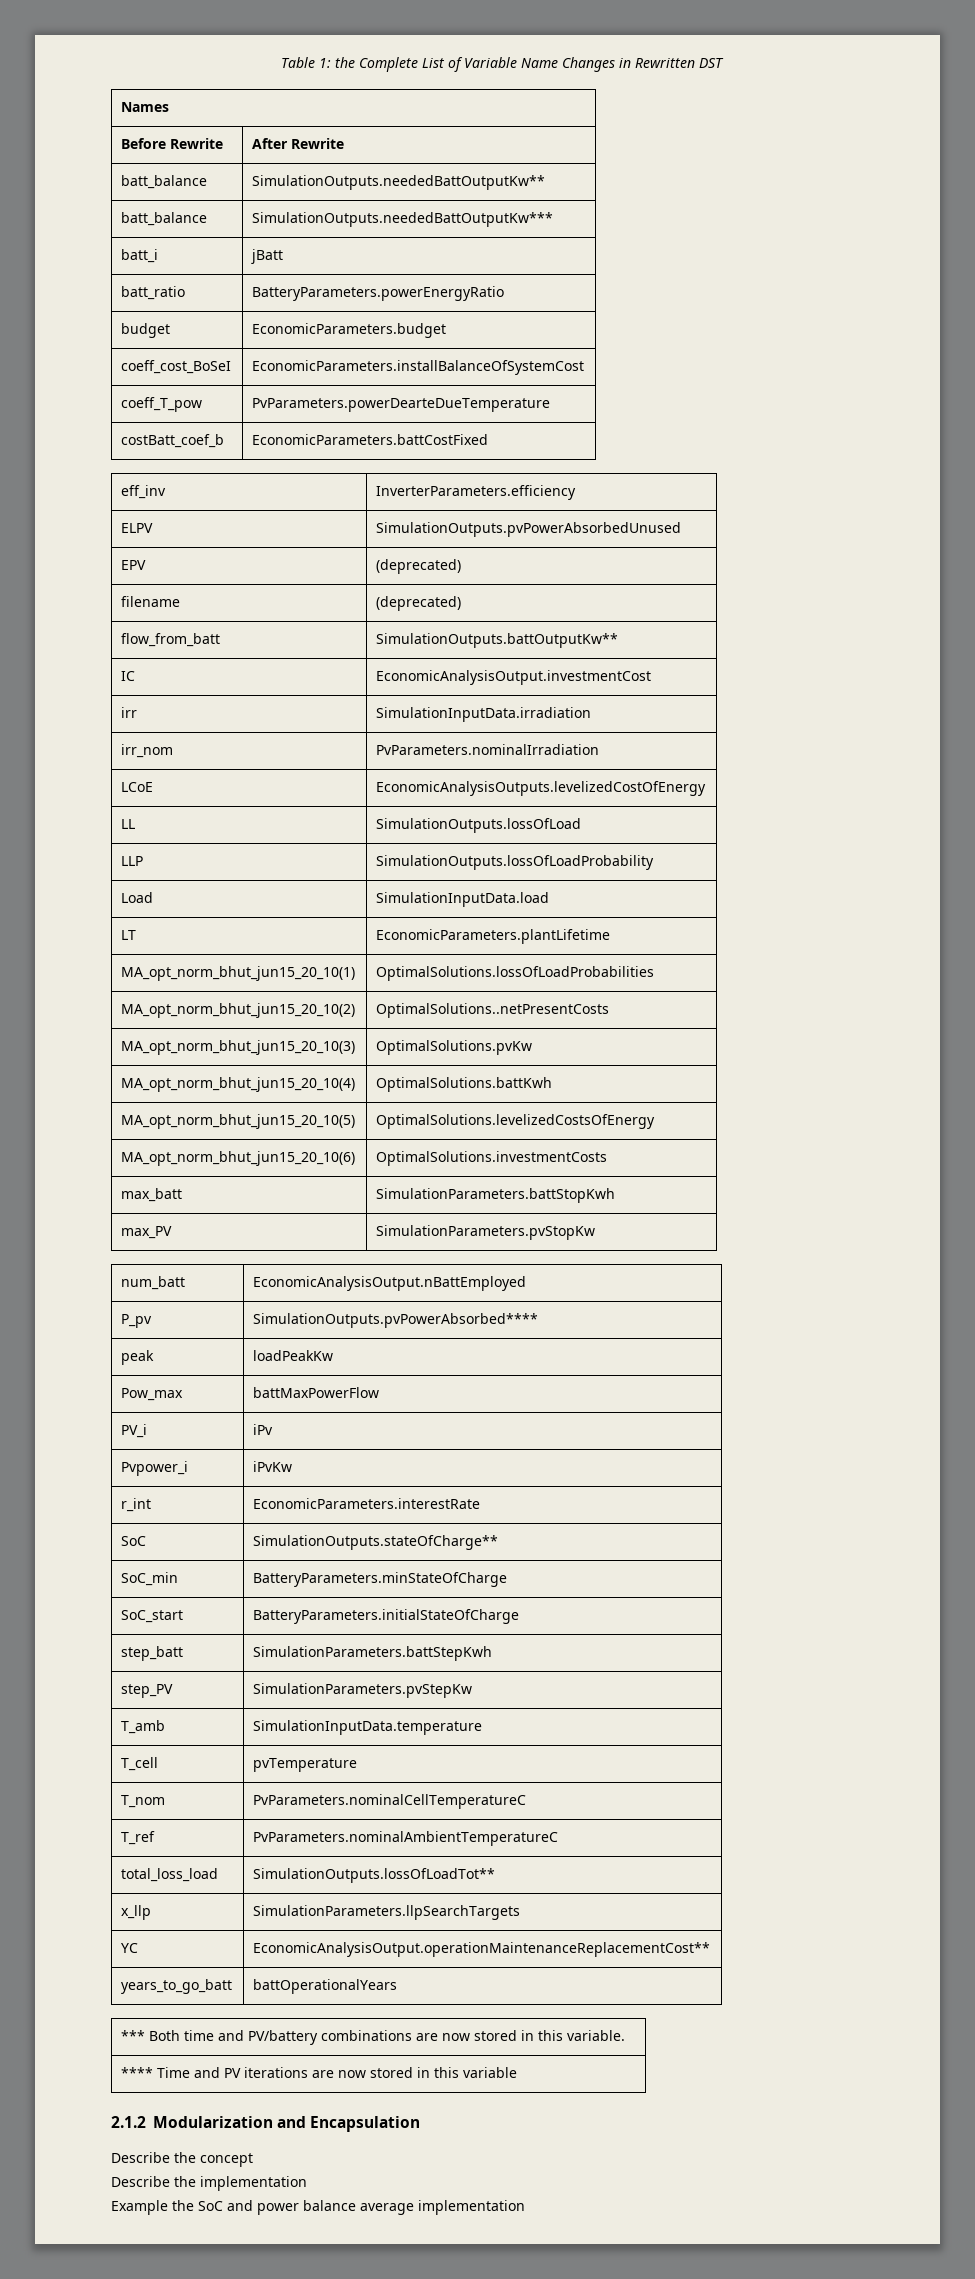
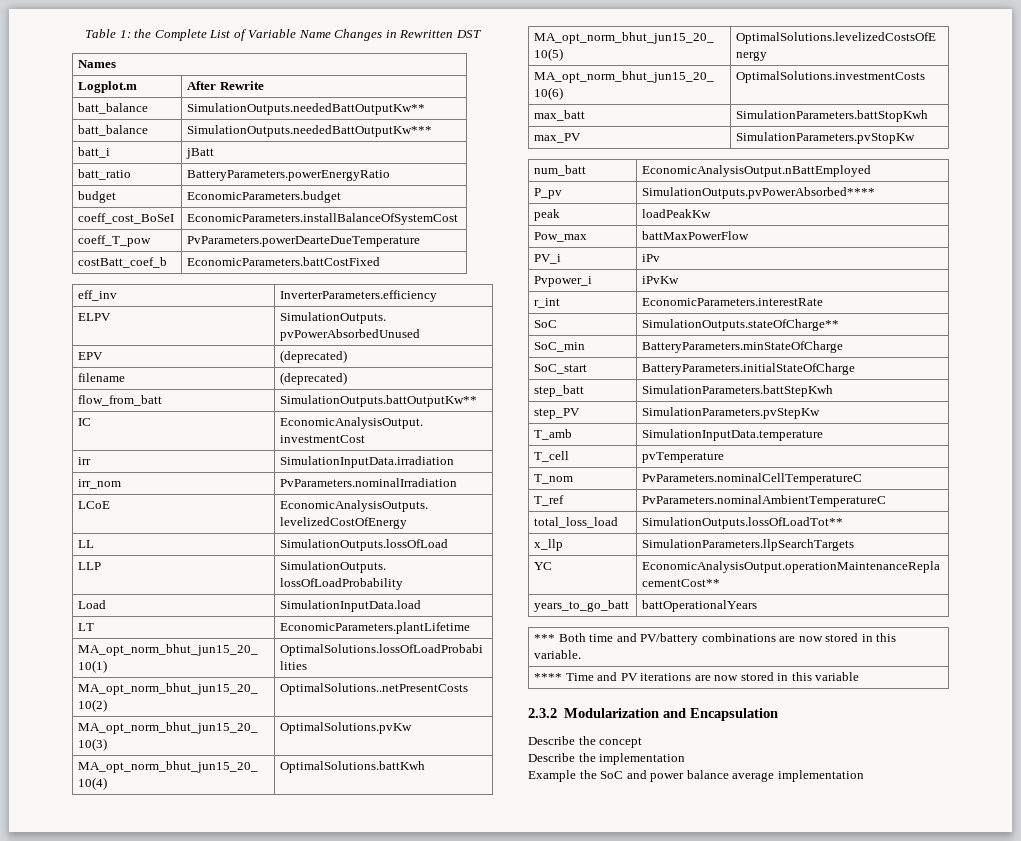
[121,138,224,149] Before Rewrite -> [78,81,138,93] Logplot.m
[111,2116,146,2128] 2.1.2 -> [528,708,557,718] 2.3.2

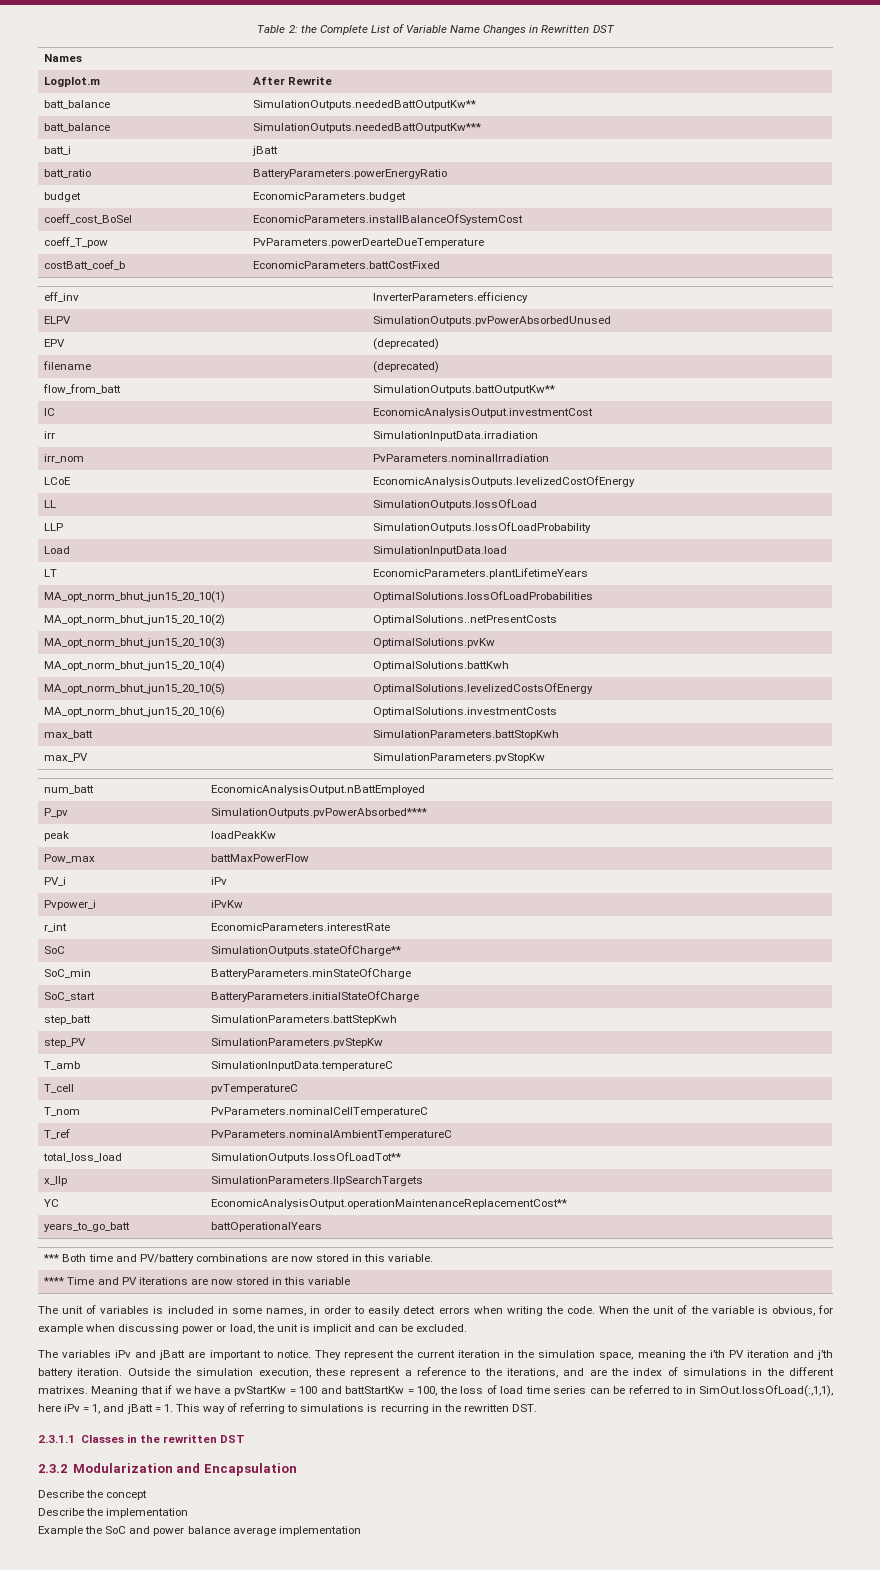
[119,30,131,38] 1: -> [288,25,298,33] 2:
[280,622,471,634] EconomicParameters.plantLifetime -> [373,568,589,579] EconomicParameters.plantLifetimeYears
[642,429,824,441] SimulationInputData.temperature -> [211,1061,394,1071] SimulationInputData.temperatureC
[642,452,725,463] pvTemperature -> [211,1084,299,1094] pvTemperatureC
(860, 676) none -> [38,1305,833,1316] [38,1324,468,1334] [38,1350,834,1360] [38,1367,835,1378] [38,1385,834,1397] [38,1403,537,1414] [38,1434,246,1443] // The unit of variables is included in some names, in order to easily detect errors when writing the code. When the unit of the variable is obvious, for example when discussing power or load, the unit is implicit and can be excluded. // The variables iPv and jBatt are important to notice. They represent the current iteration in the simulation space, meaning the i’th PV iteration and j’th battery iteration. Outside the simulation execution, these represent a reference to the iterations, and are the index of simulations in the different matrixes. Meaning that if we have a pvStartKw = 100 and battStartKw = 100, the loss of load time series can be referred to in SimOut.lossOfLoad(:,1,1), here iPv = 1, and jBatt = 1. This way of referring to simulations is recurring in the rewritten DST. // 2.3.1.1 Classes in the rewritten DST

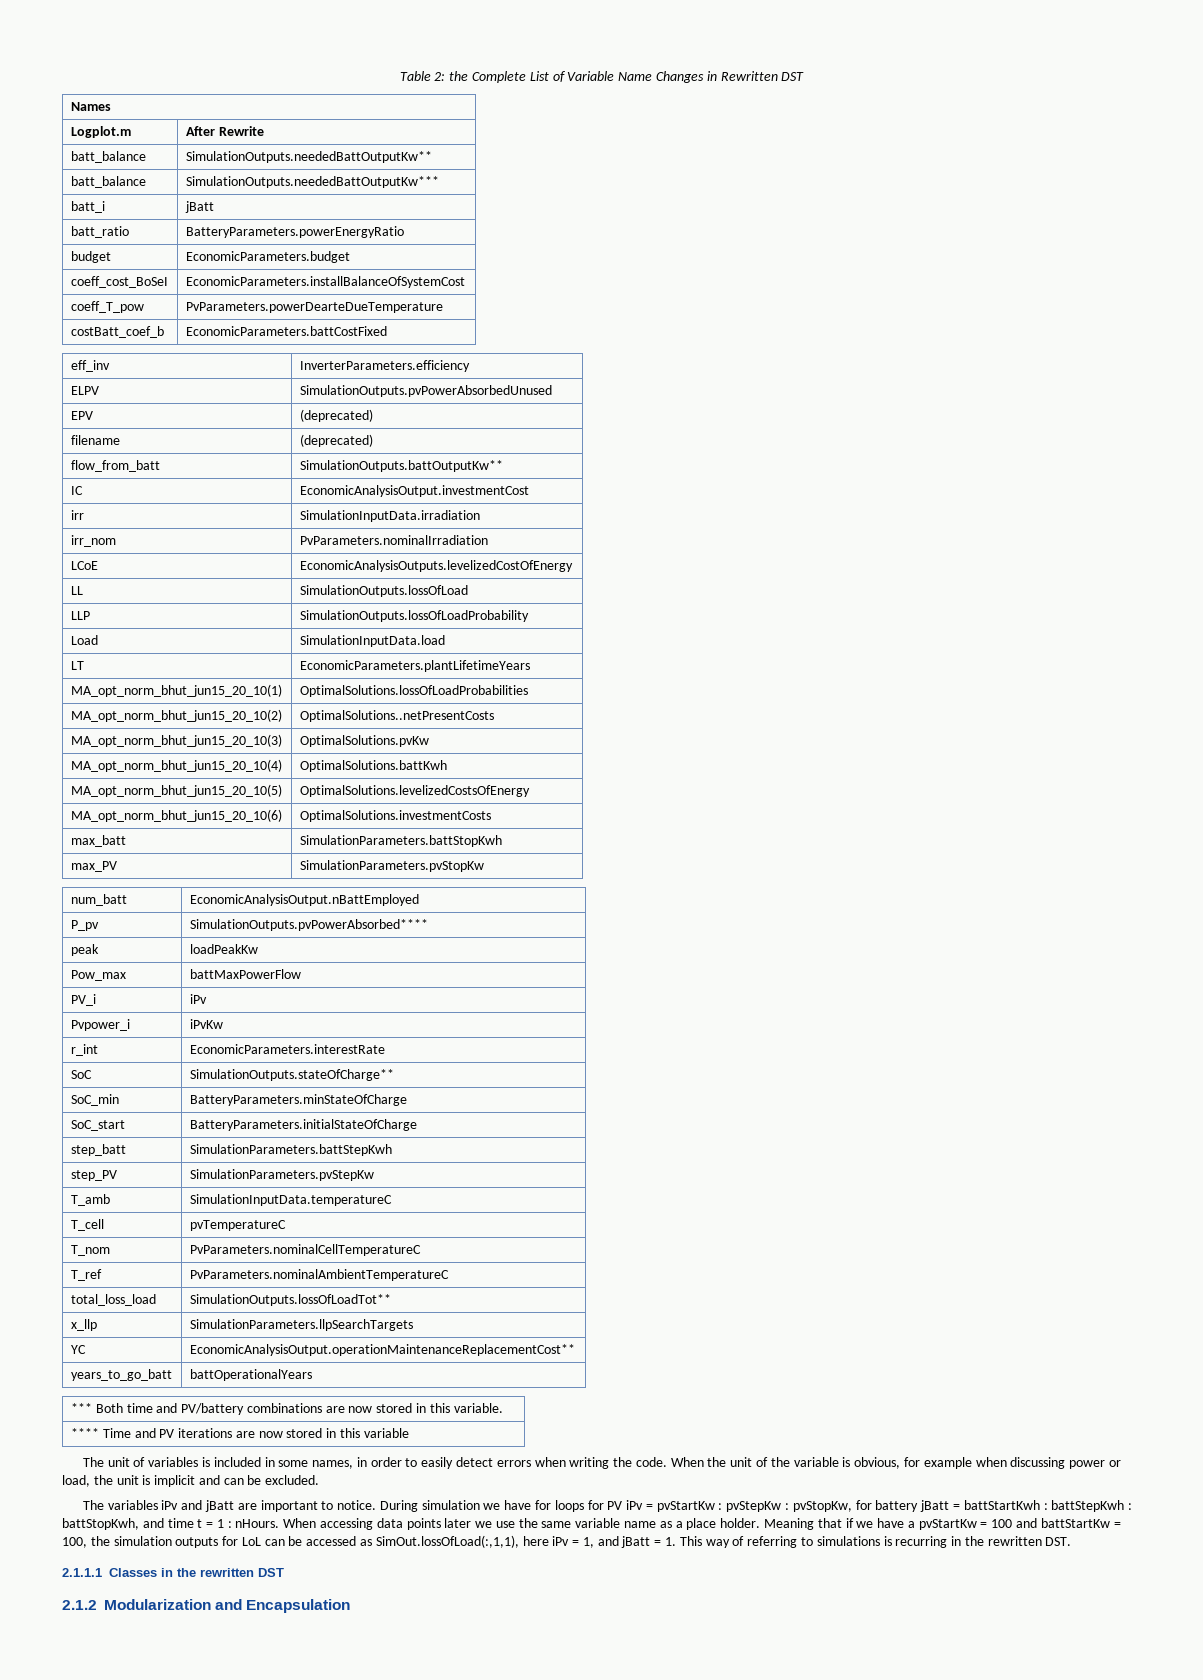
[314,1350,834,1360] [38,1367,835,1378] [38,1386,88,1394] They represent the current iteration in the simulation space, meaning the i’th PV iteration and j’th battery iteration. Outside the simulation execution, these represent a reference to the iterations, and are the index of simulations in the different matrixes. -> [379,1500,1133,1512] [62,1518,761,1530] During simulation we have for loops for PV iPv = pvStartKw : pvStepKw : pvStopKw, for battery jBatt = battStartKwh : battStepKwh : battStopKwh, and time t = 1 : nHours. When accessing data points later we use the same variable name as a place holder.
[460,1385,696,1394] loss of load time series can be referred to in -> [113,1536,373,1548] simulation outputs for LoL can be accessed as
[38,1435,75,1443] 2.3.1.1 -> [62,1568,102,1577] 2.1.1.1
[38,1464,67,1473] 2.3.2 -> [62,1600,97,1610] 2.1.2
[38,1490,148,1500] [38,1508,189,1518] [38,1526,361,1536] // Describe the concept // Describe the implementation // Example the SoC and power balance average implementation -> (351, 1606) none

